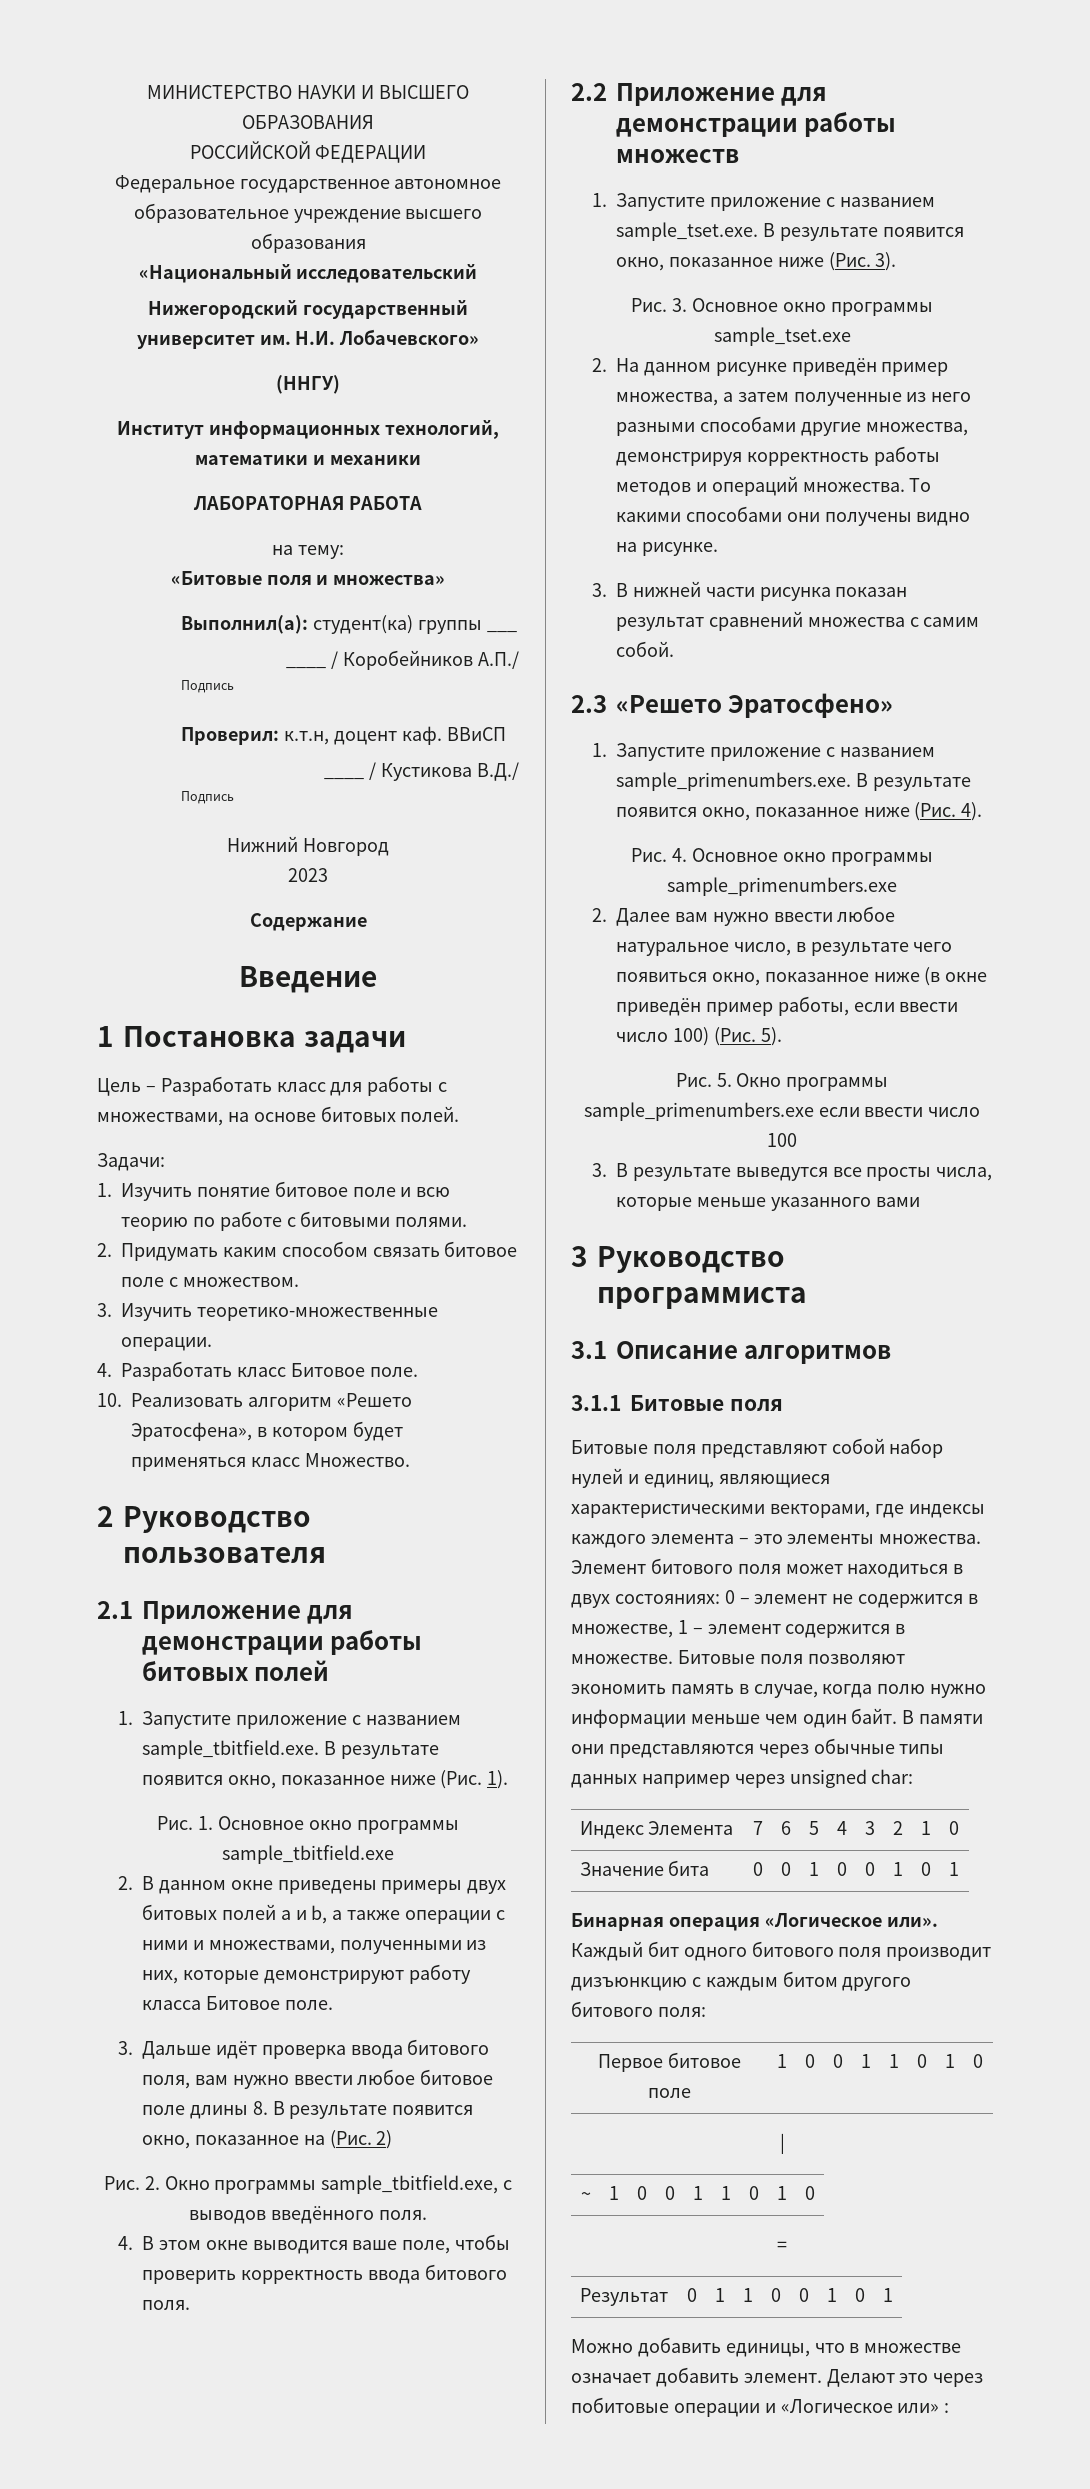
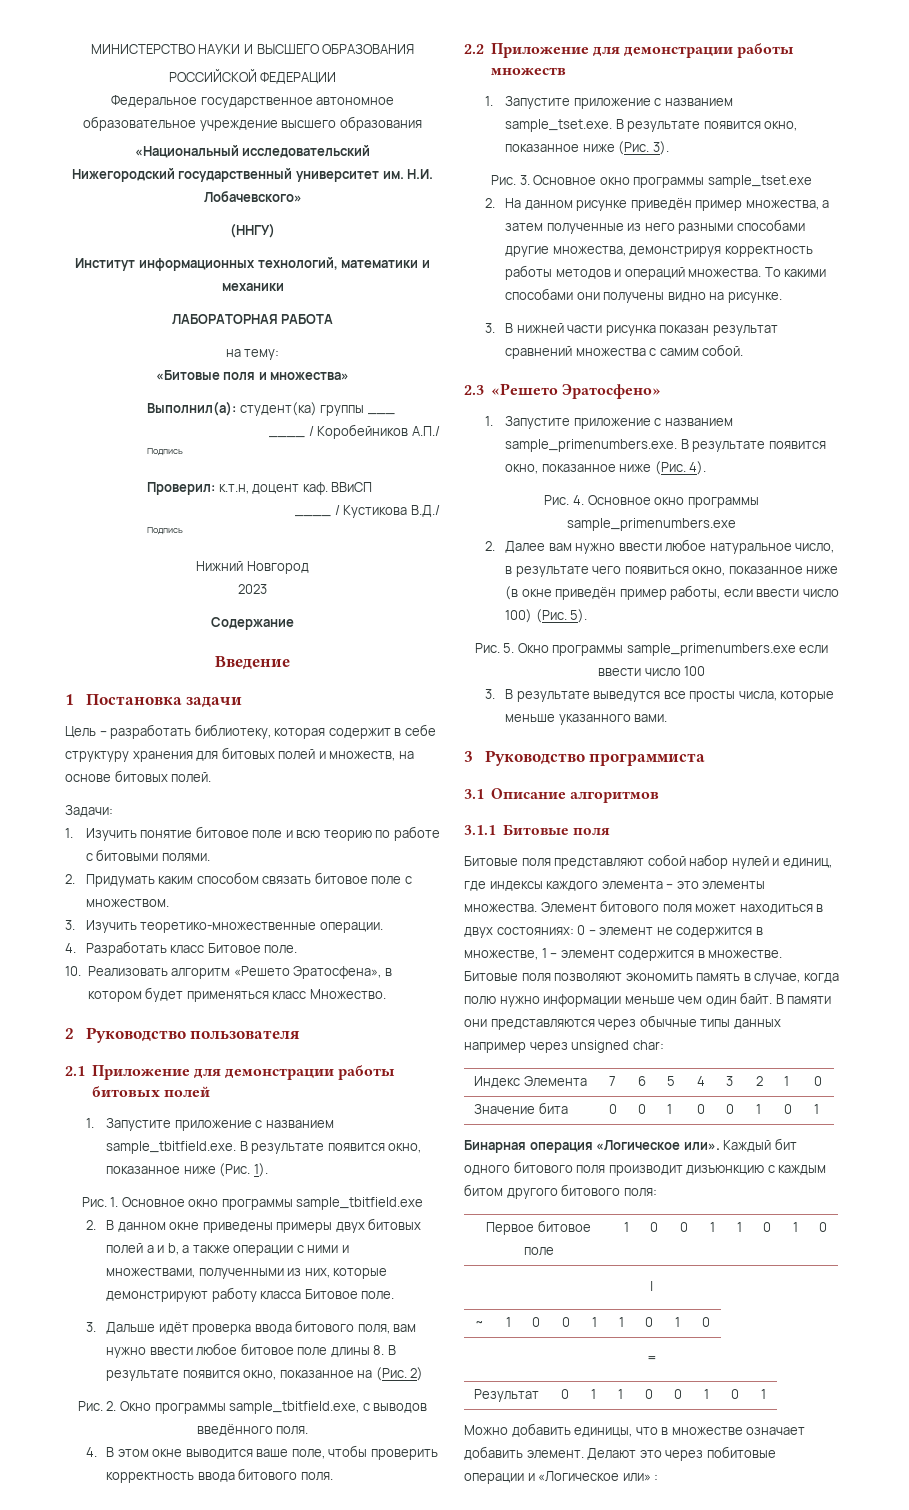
[160,1076,448,1096] [97,1112,223,1126] Разработать класс для работы с множествами, -> [110,724,436,739] [65,747,396,762] разработать библиотеку, которая содержит в себе структуру хранения для битовых полей и множеств,
[875,1197,920,1207] вами -> [634,714,668,722] вами.
[718,1474,830,1488] [571,1504,870,1518] являющиеся характеристическими векторами, -> (832, 863) none

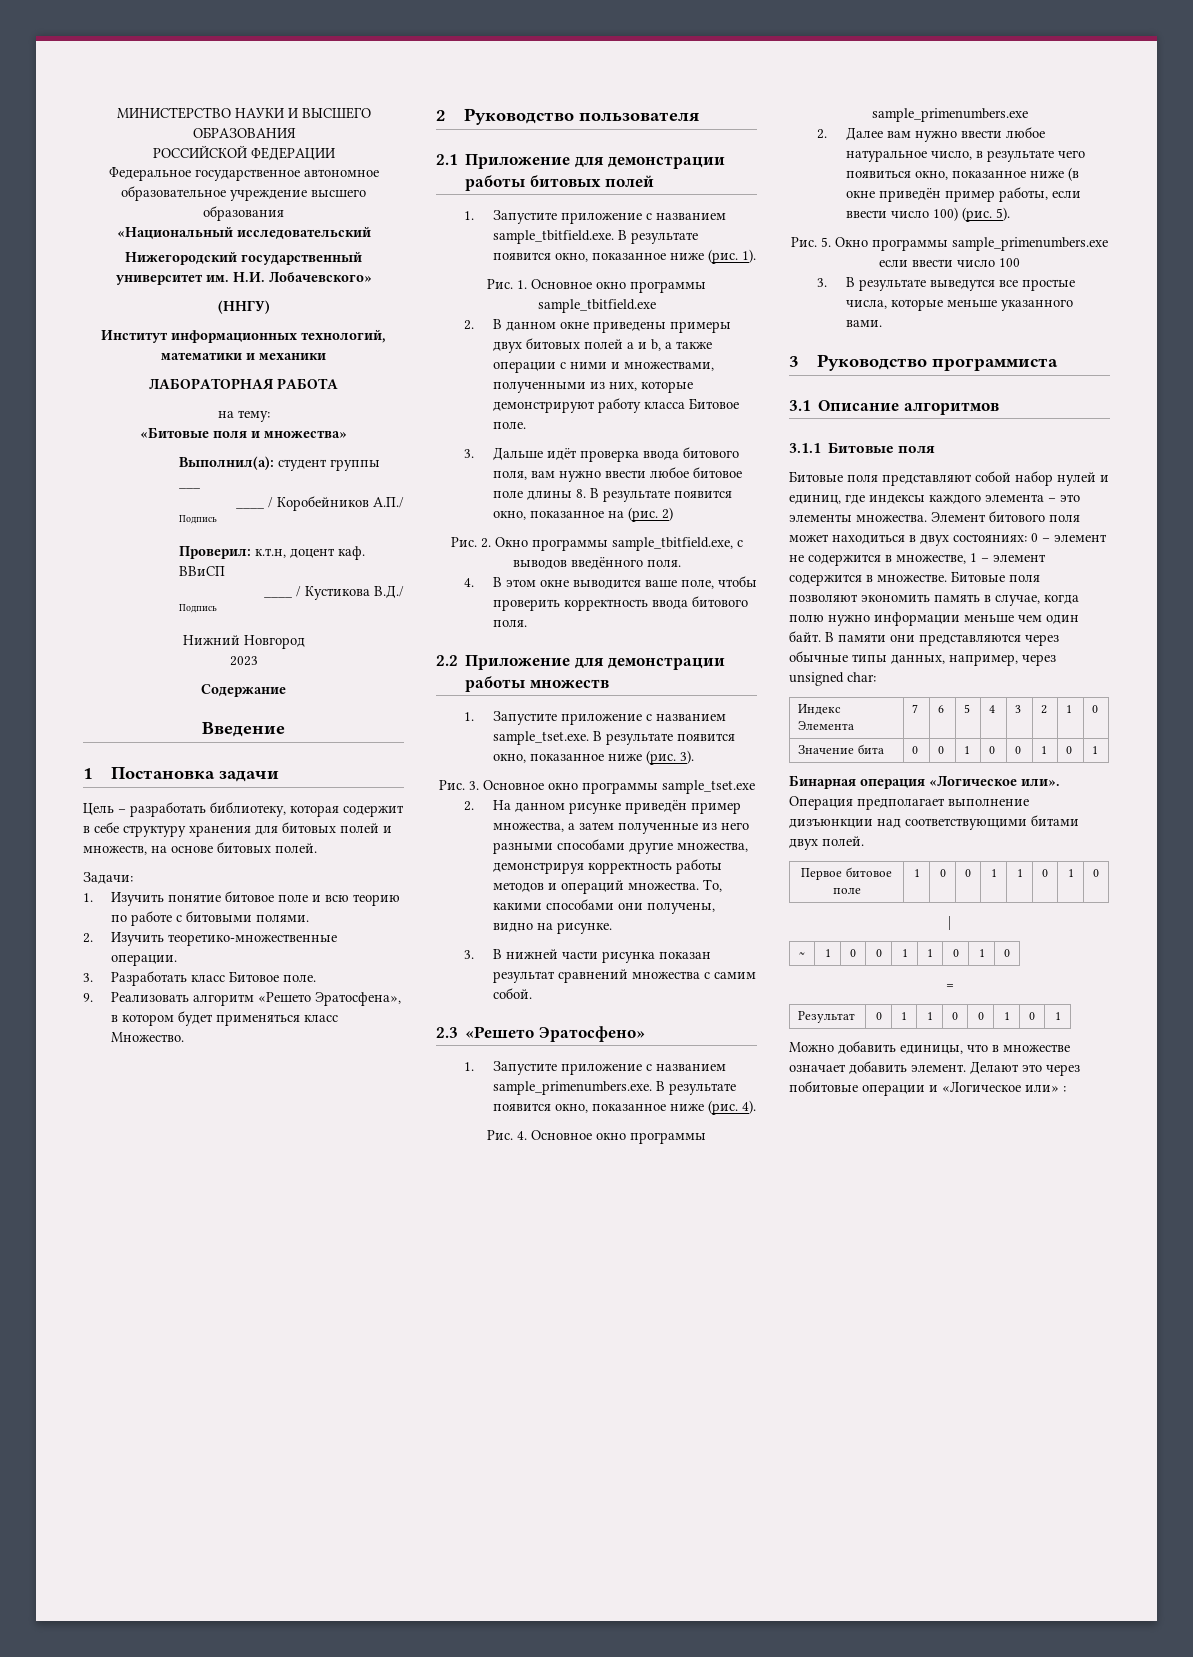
[239,402,317,416] студент(ка) -> [278,459,328,471] студент
[85,872,412,887] [85,899,169,907] [65,920,75,930] Придумать каким способом связать битовое поле с множеством. // 3. -> (93, 938) none
[65,943,76,953] 4. -> [83,973,93,982] 3.
[65,966,81,976] 10. -> [83,993,93,1002] 9.
[219,1163,251,1177] (Рис. -> [707,249,738,264] (рис.
[375,1367,407,1381] (Рис. -> [627,507,658,522] (рис.
[618,141,650,155] (Рис. -> [645,750,676,765] (рис.
[764,267,781,277] То -> [702,879,722,892] То,
[603,292,665,303] получены -> [646,903,715,914] получены,
[654,461,686,475] (Рис. -> [707,1100,738,1115] (рис.
[535,609,567,623] (Рис. -> [961,207,992,222] (рис.
[689,691,736,702] просты -> [1021,279,1075,291] простые
[733,1019,781,1029] [464,1042,526,1053] данных например -> [891,654,1018,666] данных, например,
[723,1138,797,1152] [464,1161,827,1176] [464,1184,657,1199] Каждый бит одного битового поля производит дизъюнкцию с каждым битом другого битового поля: -> [789,796,1029,810] [789,815,1079,830] [789,836,864,850] Операция предполагает выполнение дизъюнкции над соответствующими битами двух полей.

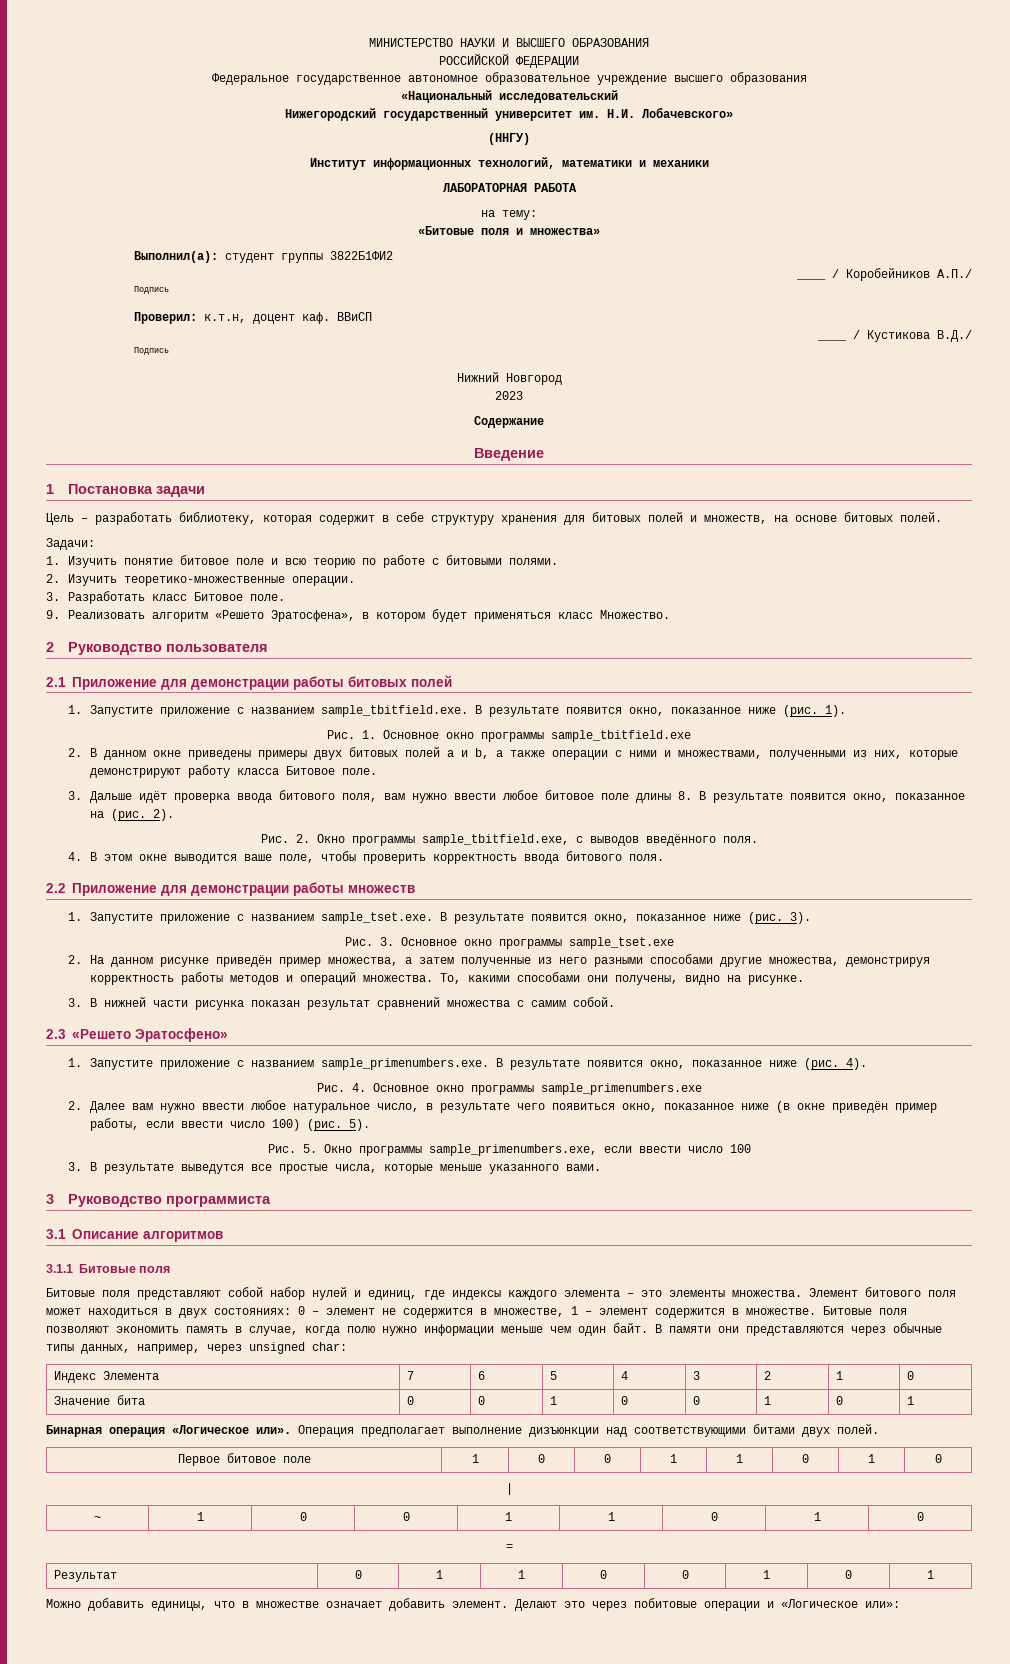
[179,487,202,489] ___ -> [329,251,393,260] 3822Б1ФИ2
[661,507,673,521] 2) -> [152,809,174,821] 2).
[952,237,1108,251] sample_primenumbers.exe -> [428,1144,597,1156] sample_primenumbers.exe,
[1025,1085,1066,1092] или» : -> [865,1601,900,1608] или»:

